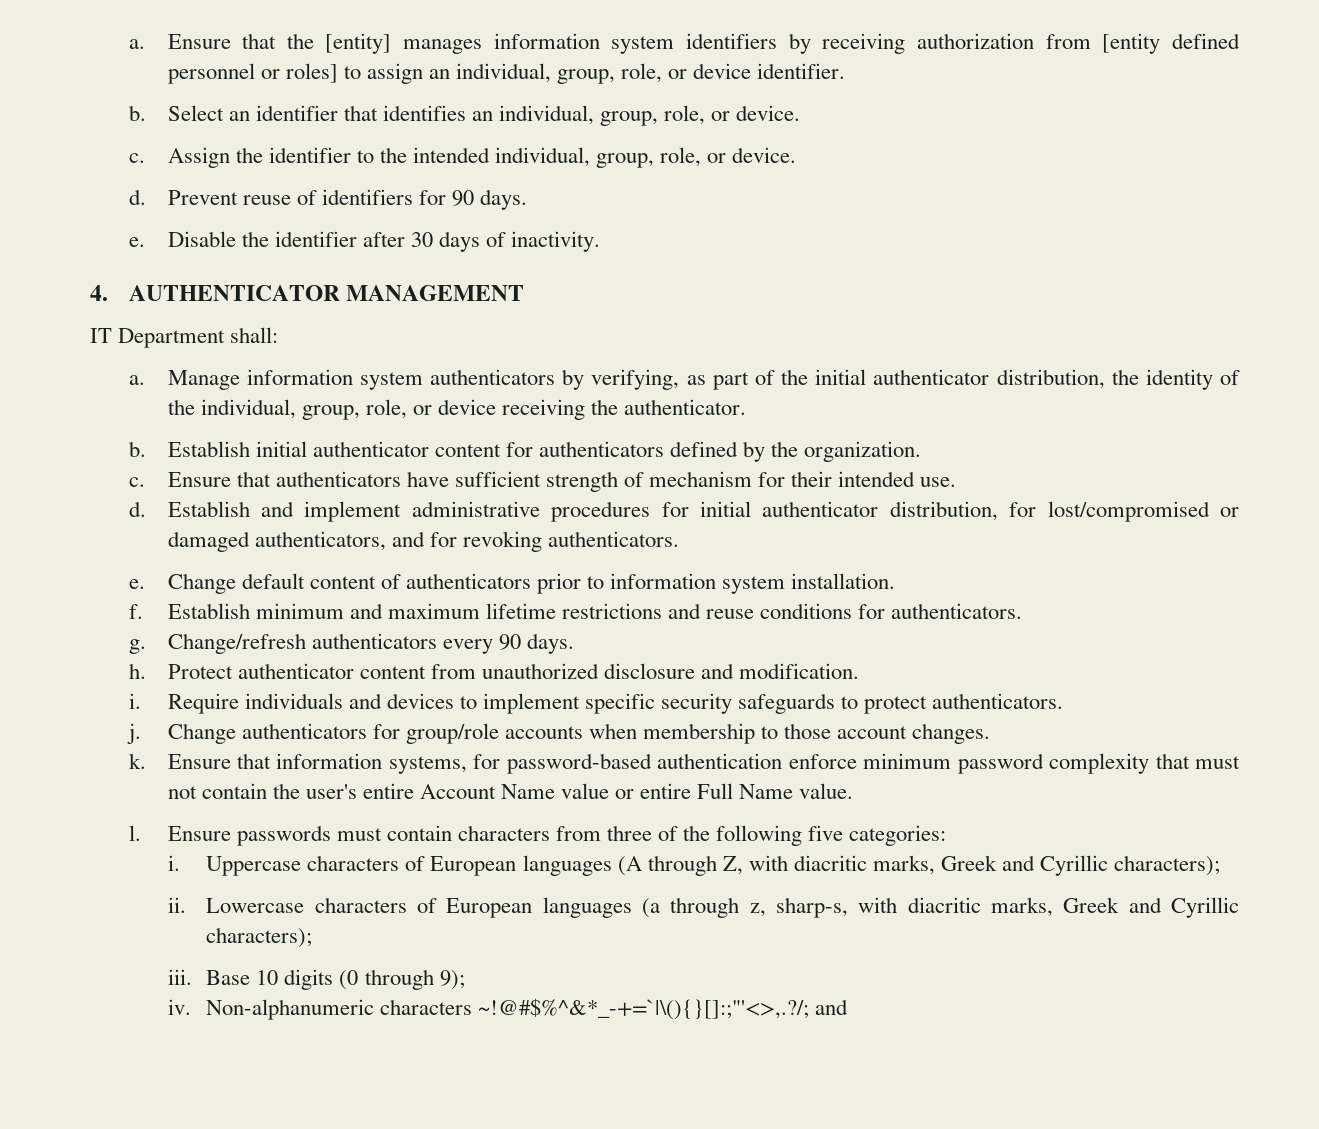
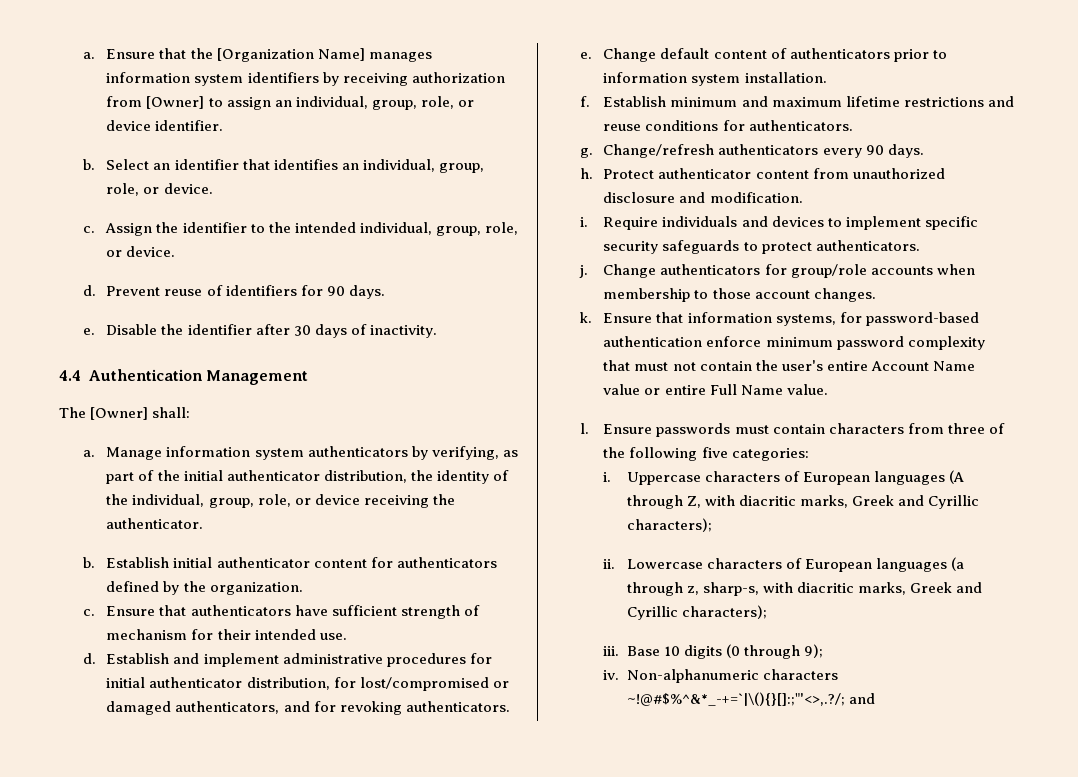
[325,33,392,54] [entity] -> [216,48,365,62] [Organization Name]
[1102,33,1240,54] [167,63,338,84] [entity defined personnel or roles] -> [146,96,205,109] [Owner]
[90,285,525,301] [90,328,226,348] 4. AUTHENTICATOR MANAGEMENT // IT Department -> [59,369,308,385] [59,407,149,420] 4.4 Authentication Management // The [Owner]

